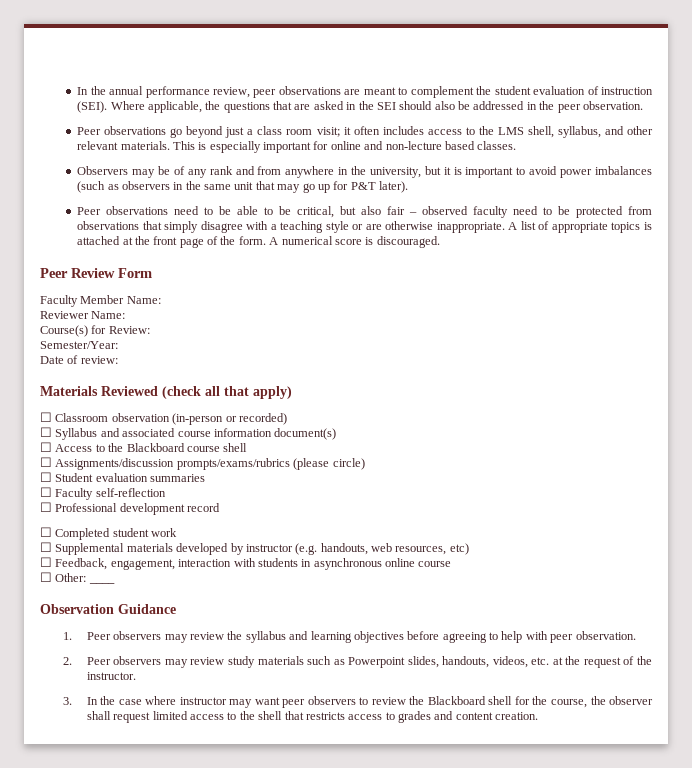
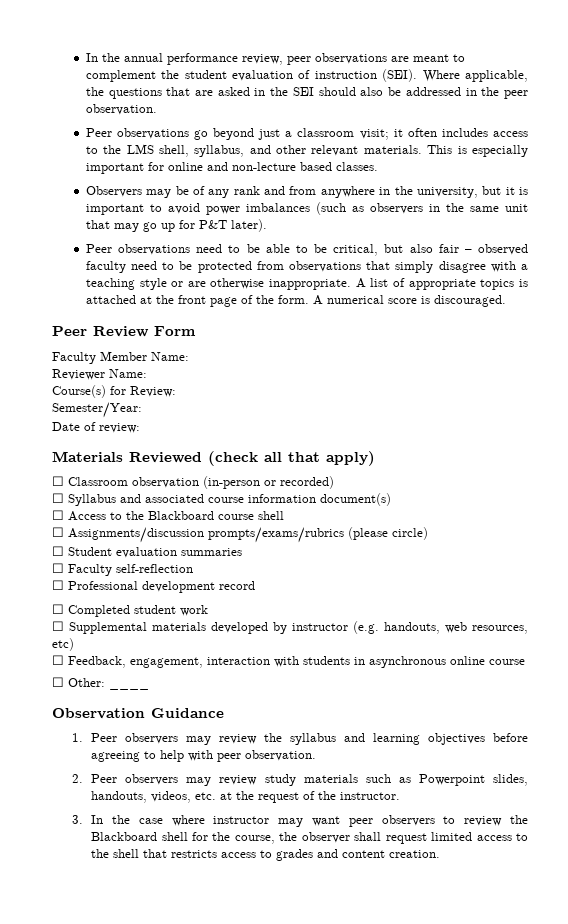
[257,126,313,135] class room -> [297,128,355,137] classroom

